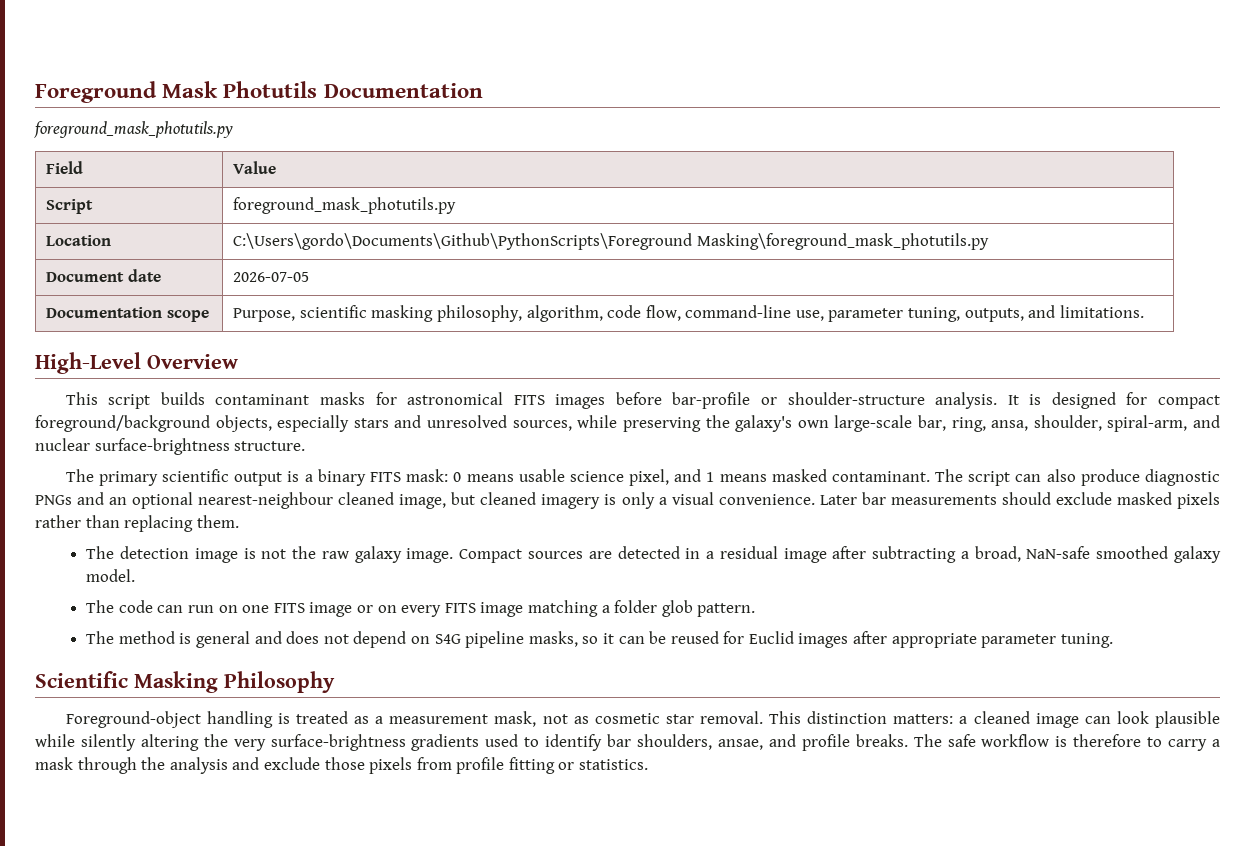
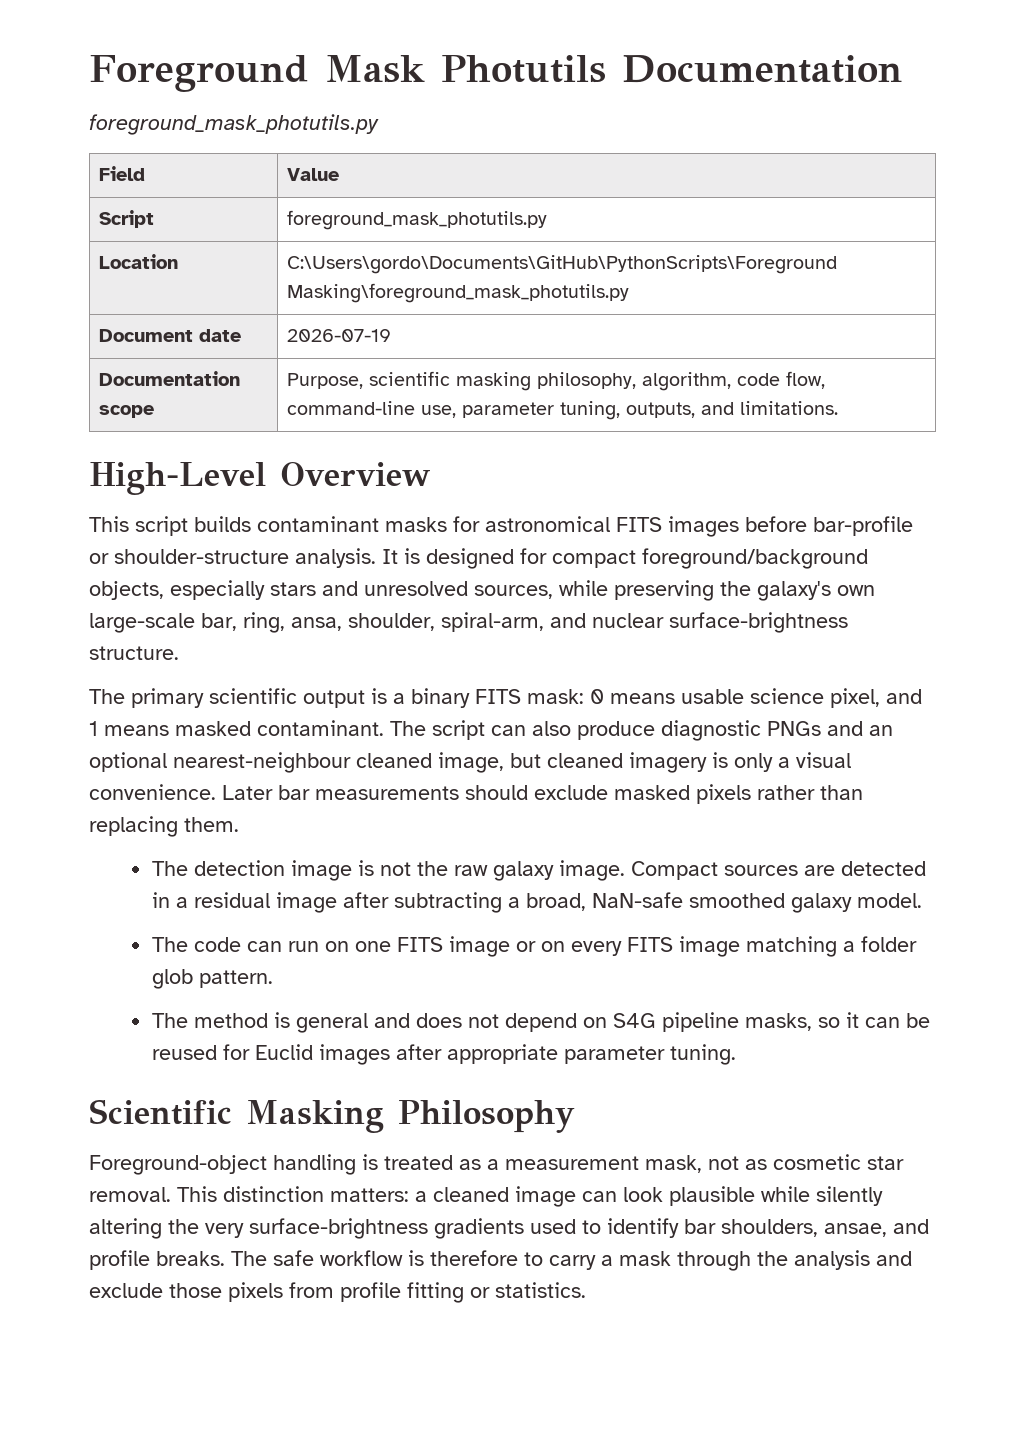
[233,233,693,250] C:\Users\gordo\Documents\Github\PythonScripts\Foreground -> [287,255,838,274] C:\Users\gordo\Documents\GitHub\PythonScripts\Foreground
[233,272,310,282] 2026-07-05 -> [287,329,392,342] 2026-07-19

